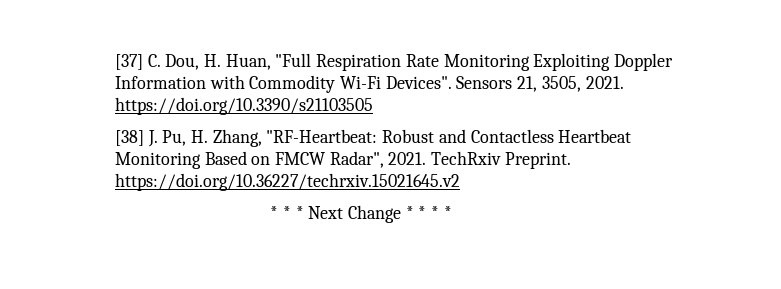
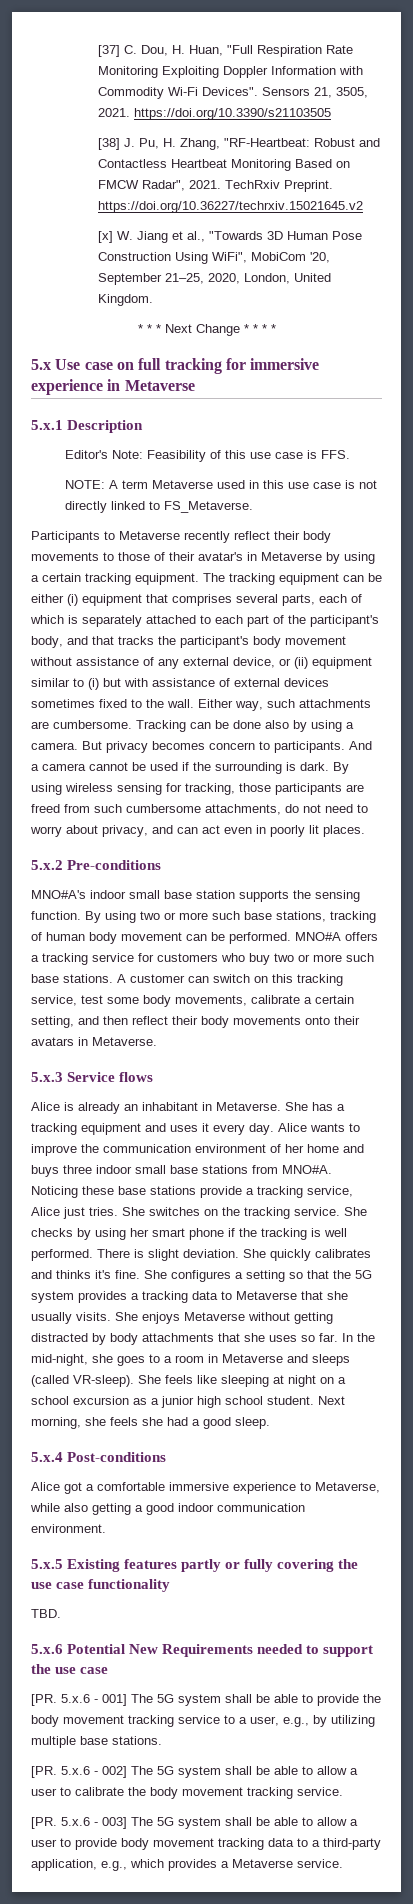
(460, 182) none -> [98,231,363,243] [98,252,331,264] [98,273,332,285] [98,294,154,306] // [x] W. Jiang et al., "Towards 3D Human Pose Construction Using WiFi", MobiCom '20, September 21–25, 2020, London, United Kingdom.
(452, 212) none -> [31,358,320,374] [31,379,195,395] [31,420,144,433] [64,450,350,462] [64,480,377,489] [64,501,253,513] [31,531,331,543] [31,552,375,564] [31,573,382,585] [31,594,362,606] [30,615,379,627] [31,636,346,648] [30,657,372,669] [31,678,329,690] [31,699,371,711] [31,720,354,732] [31,741,372,753] [31,762,349,774] [31,783,364,795] [31,804,368,815] [30,825,365,837] [31,860,162,870] [31,890,360,902] [31,911,376,923] [31,932,378,944] [31,953,374,965] [31,974,343,986] [31,995,354,1007] [31,1016,360,1028] [31,1037,157,1046] [31,1072,154,1082] [31,1102,345,1114] [31,1123,360,1135] [31,1144,364,1156] [31,1165,332,1177] [31,1186,353,1198] [31,1207,367,1219] [31,1228,347,1240] [31,1249,371,1261] [31,1270,372,1282] [31,1291,348,1303] [31,1312,333,1324] [31,1333,375,1345] [31,1354,350,1366] [31,1375,346,1387] [31,1396,345,1408] [31,1417,270,1429] [31,1452,167,1462] [31,1482,380,1494] [30,1503,305,1515] [31,1524,106,1533] [31,1559,359,1572] [31,1579,171,1592] [31,1609,61,1618] [31,1644,374,1657] [31,1664,109,1674] [31,1694,381,1706] [31,1715,375,1727] [31,1736,162,1748] [31,1766,358,1778] [31,1787,343,1799] [31,1817,358,1829] [31,1838,381,1850] [31,1859,343,1871] // 5.x Use case on full tracking for immersive experience in Metaverse // 5.x.1 Description // Editor's Note: Feasibility of this use case is FFS. // NOTE: A term Metaverse used in this use case is not directly linked to FS_Metaverse. // Participants to Metaverse recently reflect their body movements to those of their avatar's in Metaverse by using a certain tracking equipment. The tracking equipment can be either (i) equipment that comprises several parts, each of which is separately attached to each part of the participant's body, and that tracks the participant's body movement without assistance of any external device, or (ii) equipment similar to (i) but with assistance of external devices sometimes fixed to the wall. Either way, such attachments are cumbersome. Tracking can be done also by using a camera. But privacy becomes concern to participants. And a camera cannot be used if the surrounding is dark. By using wireless sensing for tracking, those participants are freed from such cumbersome attachments, do not need to worry about privacy, and can act even in poorly lit places. // 5.x.2 Pre-conditions // MNO#A's indoor small base station supports the sensing function. By using two or more such base stations, tracking of human body movement can be performed. MNO#A offers a tracking service for customers who buy two or more such base stations. A customer can switch on this tracking service, test some body movements, calibrate a certain setting, and then reflect their body movements onto their avatars in Metaverse. // 5.x.3 Service flows // Alice is already an inhabitant in Metaverse. She has a tracking equipment and uses it every day. Alice wants to improve the communication environment of her home and buys three indoor small base stations from MNO#A. Noticing these base stations provide a tracking service, Alice just tries. She switches on the tracking service. She checks by using her smart phone if the tracking is well performed. There is slight deviation. She quickly calibrates and thinks it's fine. She configures a setting so that the 5G system provides a tracking data to Metaverse that she usually visits. She enjoys Metaverse without getting distracted by body attachments that she uses so far. In the mid-night, she goes to a room in Metaverse and sleeps (called VR-sleep). She feels like sleeping at night on a school excursion as a junior high school student. Next morning, she feels she had a good sleep. // 5.x.4 Post-conditions // Alice got a comfortable immersive experience to Metaverse, while also getting a good indoor communication environment. // 5.x.5 Existing features partly or fully covering the use case functionality // TBD. // 5.x.6 Potential New Requirements needed to support the use case // [PR. 5.x.6 - 001] The 5G system shall be able to provide the body movement tracking service to a user, e.g., by utilizing multiple base stations. // [PR. 5.x.6 - 002] The 5G system shall be able to allow a user to calibrate the body movement tracking service. // [PR. 5.x.6 - 003] The 5G system shall be able to allow a user to provide body movement tracking data to a third-party application, e.g., which provides a Metaverse service.

